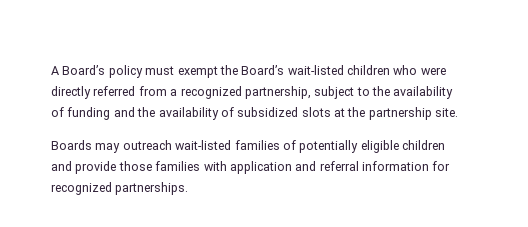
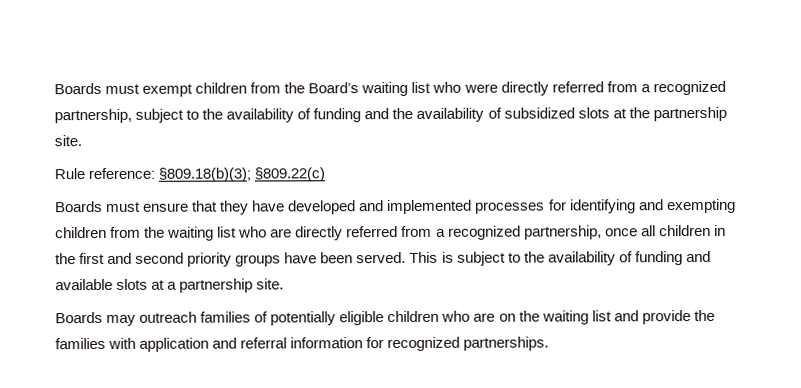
[51,65,390,78] A Board’s policy must exempt the Board’s wait-listed children -> [54,81,432,97] Boards must exempt children from the Board’s waiting list
(459, 112) none -> [54,167,326,182] [55,198,736,215] [55,224,726,241] [55,250,711,267] [55,278,285,293] // Rule reference: §809.18(b)(3); §809.22(c) // Boards must ensure that they have developed and implemented processes for identifying and exempting children from the waiting list who are directly referred from a recognized partnership, once all children in the first and second priority groups have been served. This is subject to the availability of funding and available slots at a partnership site.
[175,140,232,150] wait-listed -> (198, 317) none
(445, 145) none -> [441,310,612,325] who are on the waiting list
[118,161,152,171] those -> [693,309,715,322] the

